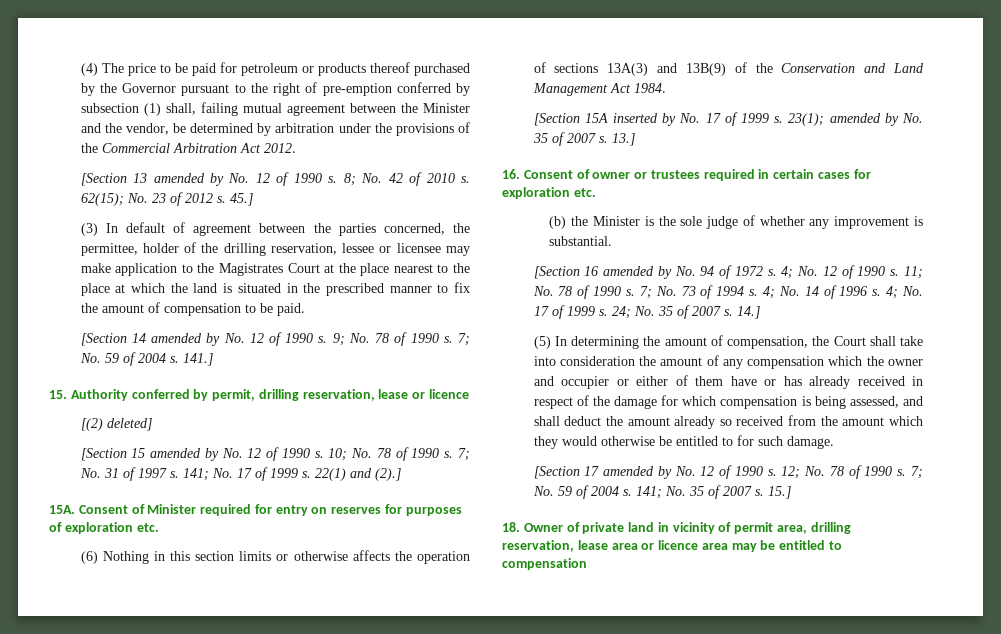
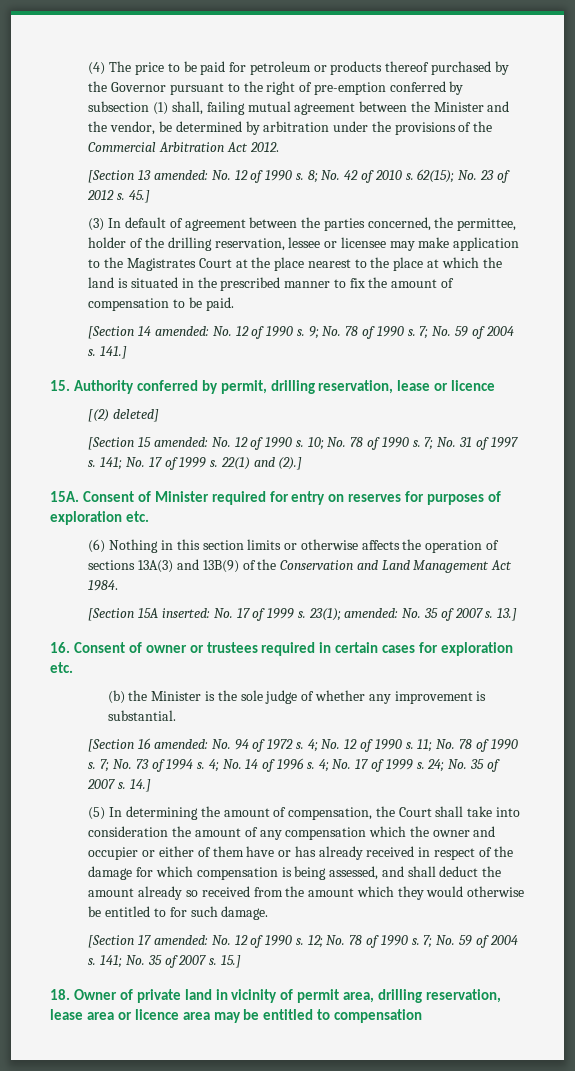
[153,173,224,186] amended by -> [154,170,209,180] amended:
[151,333,221,346] amended by -> [155,326,210,336] amended:
[150,448,219,461] amended by -> [154,437,209,447] amended:
[613,113,677,126] inserted by -> [162,608,211,618] inserted:
[829,113,899,126] amended by -> [344,608,399,618] amended:
[603,266,672,279] amended by -> [154,739,209,749] amended:
[603,466,672,479] amended by -> [154,935,209,945] amended:

